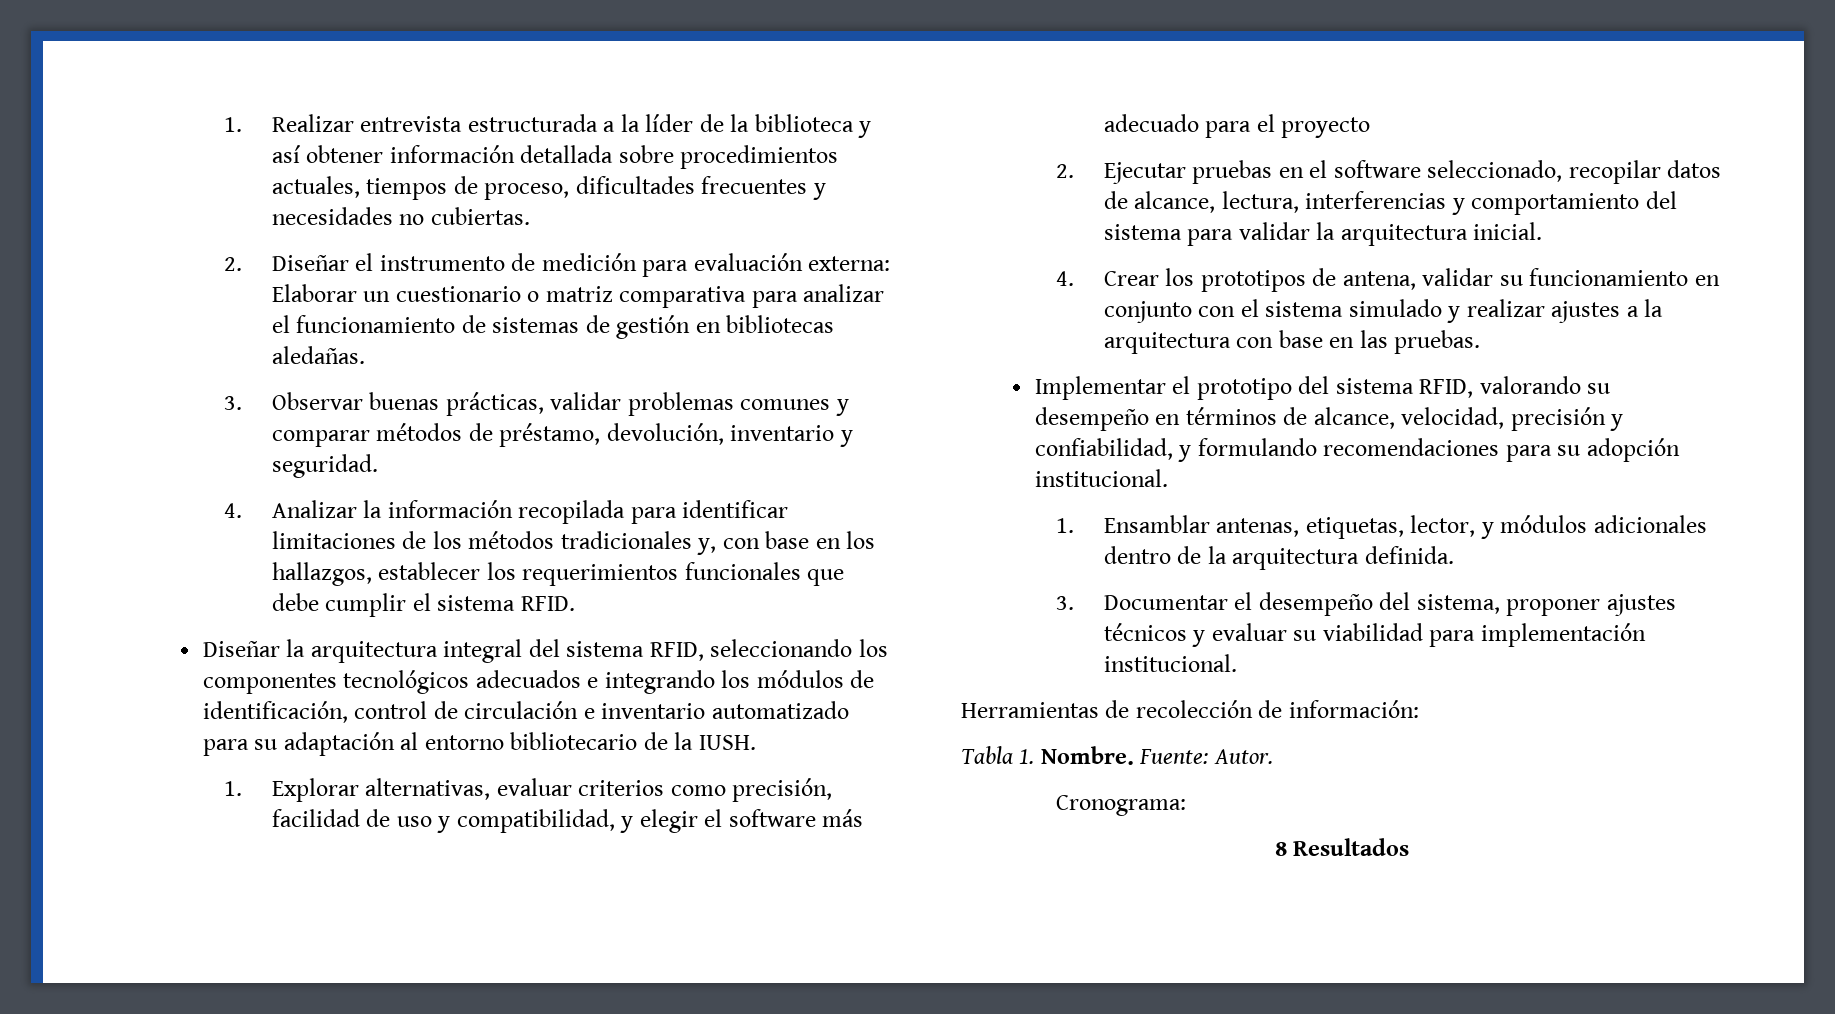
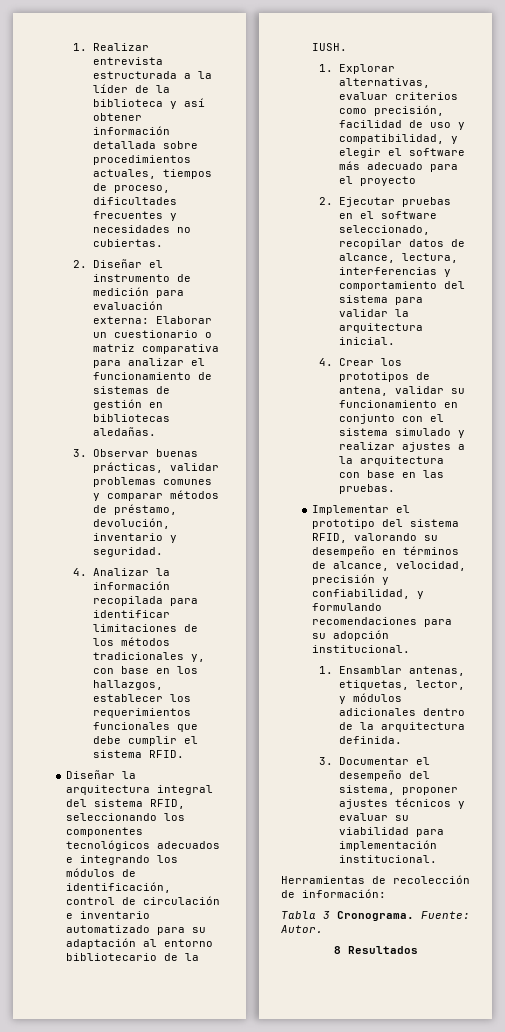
[1019,746,1134,765] 1. Nombre. -> [323,911,414,921] 3 Cronograma.
[1056,795,1187,816] // Cronograma: -> (323, 929) none

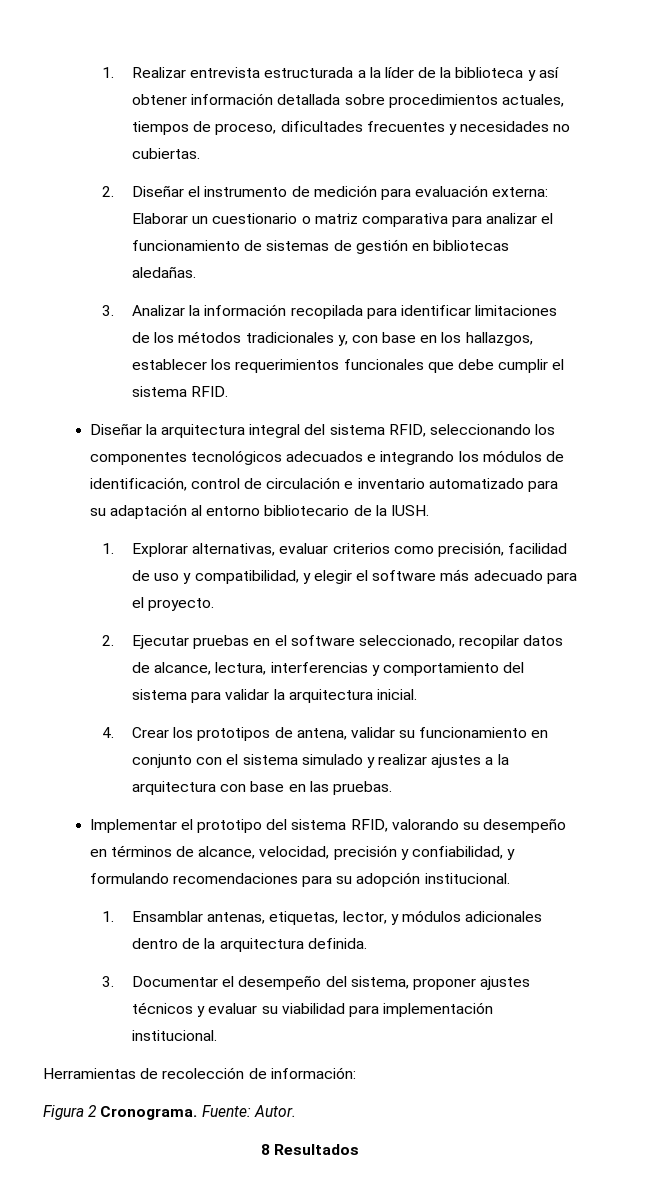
[92,449,198,457] [92,462,219,473] [92,477,212,487] [92,490,219,501] [92,504,177,515] [92,518,170,529] [92,533,177,543] [92,547,163,557] [73,568,88,576] Observar buenas prácticas, validar problemas comunes y comparar métodos de préstamo, devolución, inventario y seguridad. // 4. -> (115, 310) none
[359,176,416,186] proyecto -> [148,598,215,611] proyecto.
[281,911,330,919] Tabla 3 -> [43,1105,98,1120] Figura 2

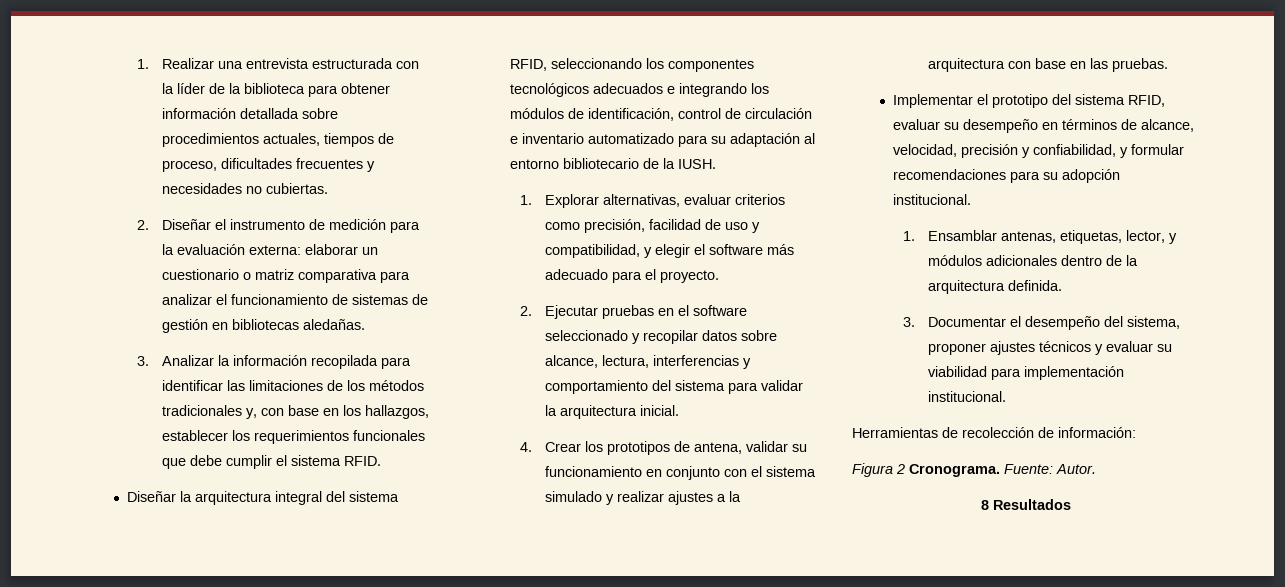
(186, 72) none -> [218,61,244,69] una
[357,70,366,78] a -> [396,61,420,69] con
[527,67,559,81] y así -> [308,85,339,97] para
(411, 194) none -> [162,244,175,255] la
[131,213,188,224] Elaborar -> [305,244,359,255] elaborar
(471, 310) none -> [227,380,246,391] las
[358,635,455,648] seleccionado, -> [545,330,641,344] seleccionado y
[131,662,150,673] de -> [741,330,778,341] sobre
[391,819,459,830] valorando -> [893,119,941,130] evaluar
[89,873,169,884] formulando -> [1131,144,1185,155] formular

